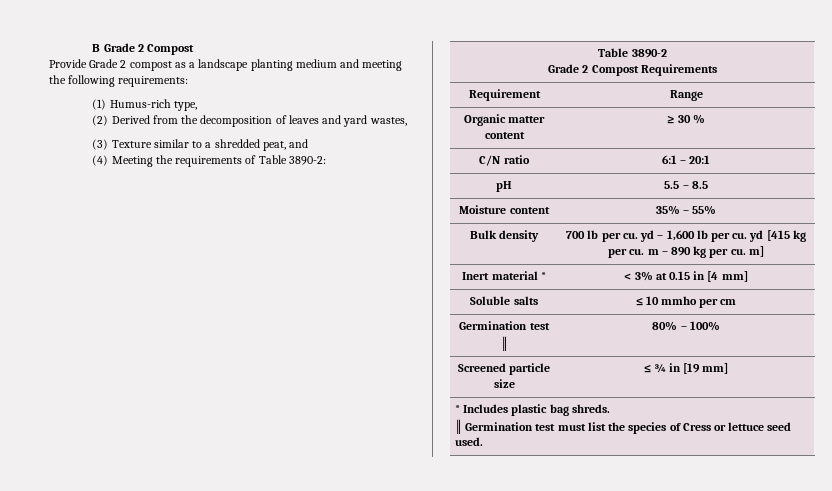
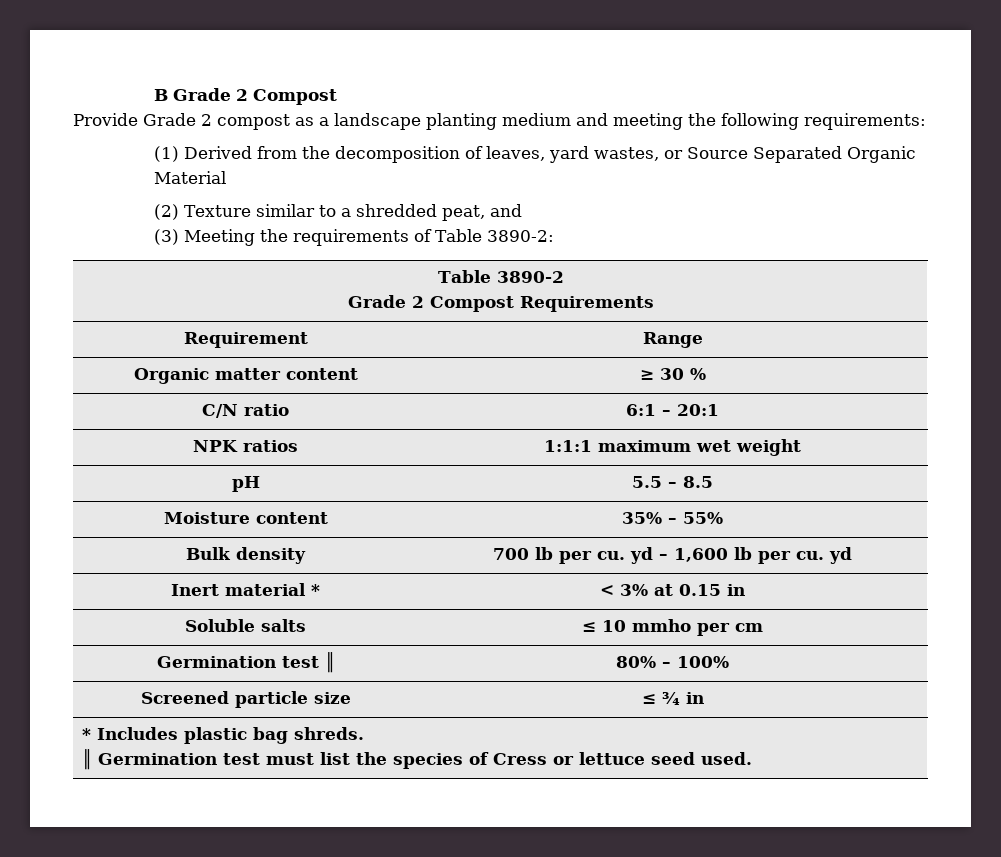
[109,99,197,111] [92,115,109,126] Humus-rich type, // (2) -> (180, 154) none
[288,115,342,124] leaves and -> [486,146,546,161] leaves,
[92,139,109,150] // (3) -> [664,146,917,163] [154,171,227,184] [154,204,180,220] or Source Separated Organic Material // (2)
[92,155,109,166] (4) -> [154,229,180,245] (3)
(711, 159) none -> [193,440,298,452] [544,439,801,456] // NPK ratios | 1:1:1 maximum wet weight
[766,230,806,242] [608,246,764,258] [415 kg per cu. m – 890 kg per cu. m] -> (852, 555) none
[707,271,748,282] [4 mm] -> (745, 590) none
[683,363,729,374] [19 mm] -> (704, 698) none

